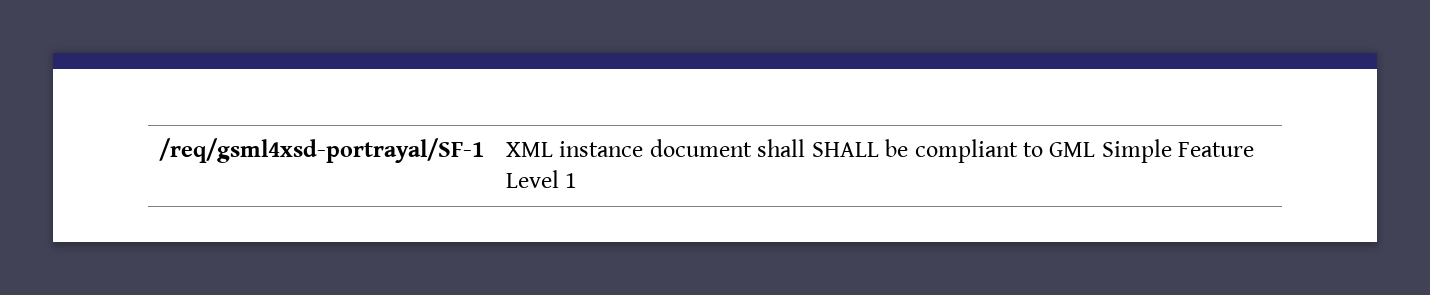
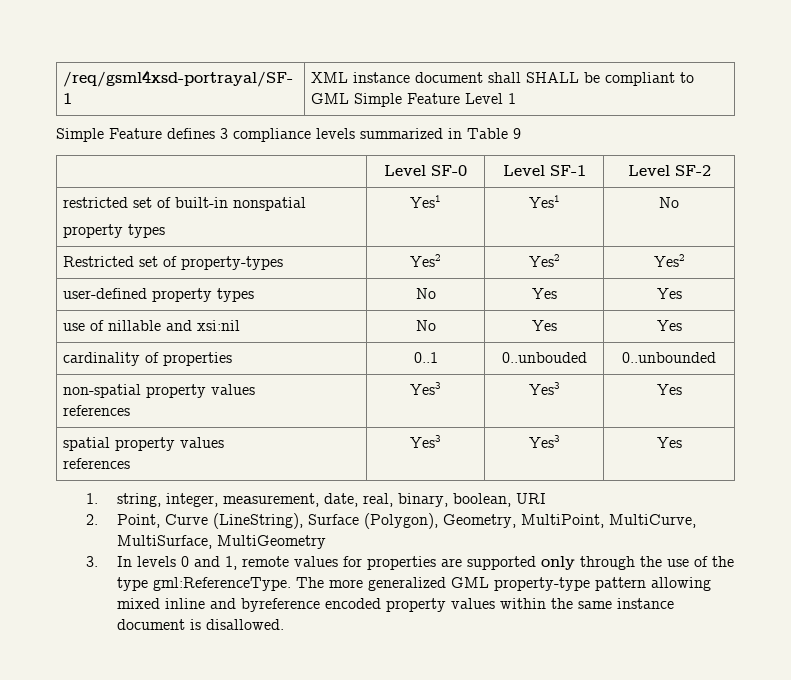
(578, 180) none -> [56,128,521,142] [384,165,467,176] [502,165,586,176] [627,165,711,176] [63,197,307,211] [63,224,166,238] [410,195,441,208] [528,195,560,208] [659,197,679,208] [63,256,284,270] [410,254,441,267] [528,254,560,267] [653,254,685,267] [63,288,255,302] [415,288,436,299] [531,288,557,299] [656,288,682,299] [63,320,241,331] [415,320,436,331] [531,320,557,331] [656,320,682,331] [63,352,233,366] [413,352,438,363] [501,352,587,363] [622,352,716,363] [63,384,256,398] [63,405,131,416] [410,382,441,395] [528,382,560,395] [656,384,682,395] [63,437,225,451] [63,458,131,469] [410,435,441,448] [528,435,560,448] [656,437,682,448] [86,493,546,507] [86,513,696,529] [116,535,326,549] [86,556,734,570] [116,577,711,591] [116,598,674,612] [116,619,284,630] // Simple Feature defines 3 compliance levels summarized in Table 9 // | Level SF-0 | Level SF-1 | Level SF-2 // restricted set of built-in nonspatial // property types | Yes1 | Yes1 | No // Restricted set of property-types | Yes2 | Yes2 | Yes2 // user-defined property types | No | Yes | Yes // use of nillable and xsi:nil | No | Yes | Yes // cardinality of properties | 0..1 | 0..unbouded | 0..unbounded // non-spatial property values // references | Yes3 | Yes3 | Yes // spatial property values // references | Yes3 | Yes3 | Yes // 1. string, integer, measurement, date, real, binary, boolean, URI // 2. Point, Curve (LineString), Surface (Polygon), Geometry, MultiPoint, MultiCurve, MultiSurface, MultiGeometry // 3. In levels 0 and 1, remote values for properties are supported only through the use of the type gml:ReferenceType. The more generalized GML property-type pattern allowing mixed inline and byreference encoded property values within the same instance document is disallowed.

